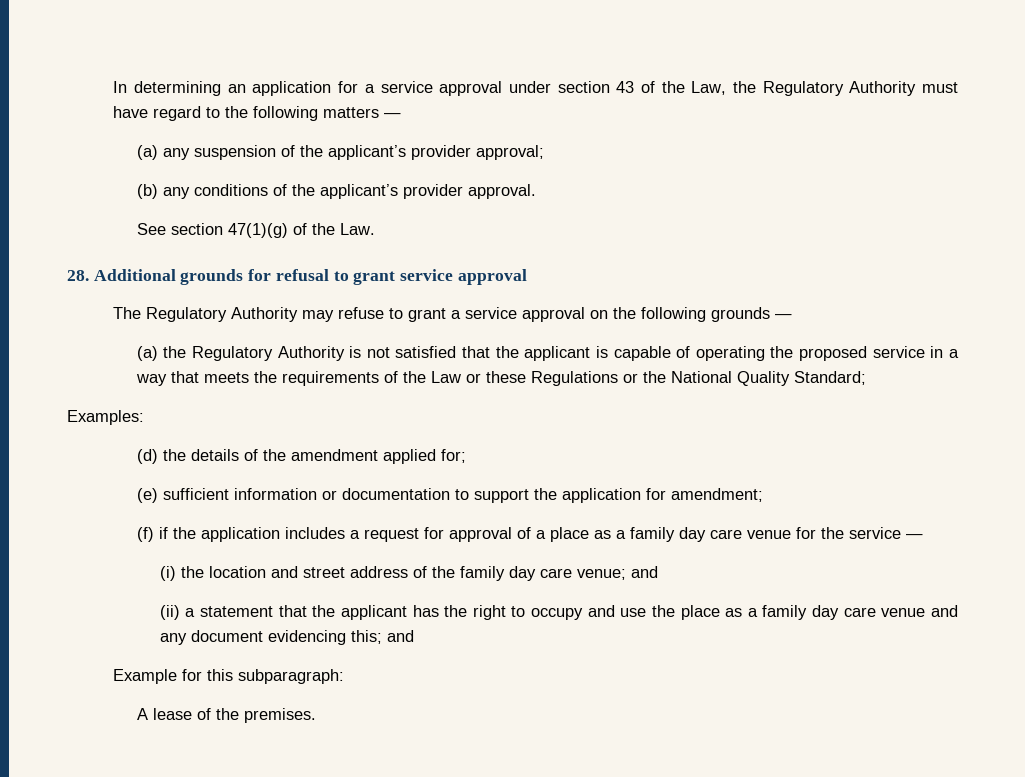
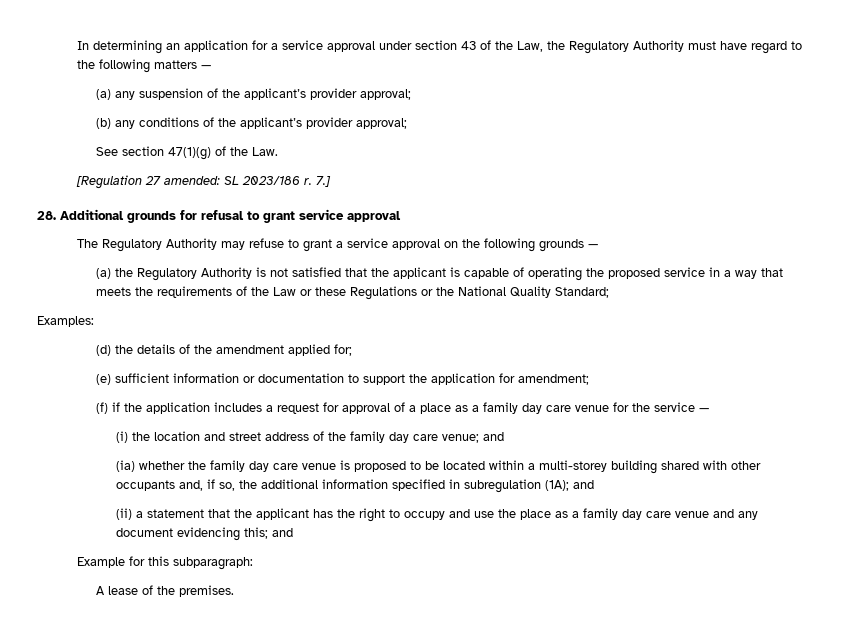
[467,184,536,199] approval. -> [356,118,408,129] approval;
(375, 229) none -> [75,175,331,189] // [Regulation 27 amended: SL 2023/186 r. 7.]
(658, 572) none -> [116,460,762,474] [116,479,595,493] // (ia) whether the family day care venue is proposed to be located within a multi-storey building shared with other occupants and, if so, the additional information specified in subregulation (1A); and

